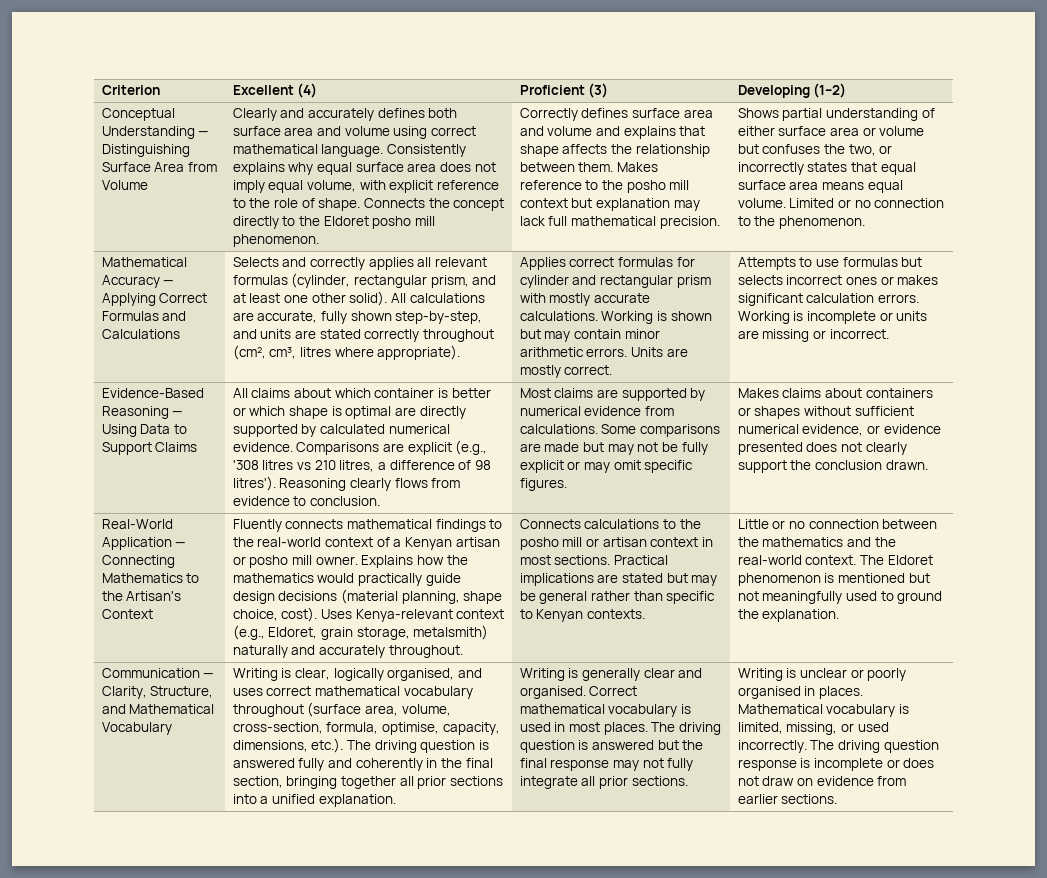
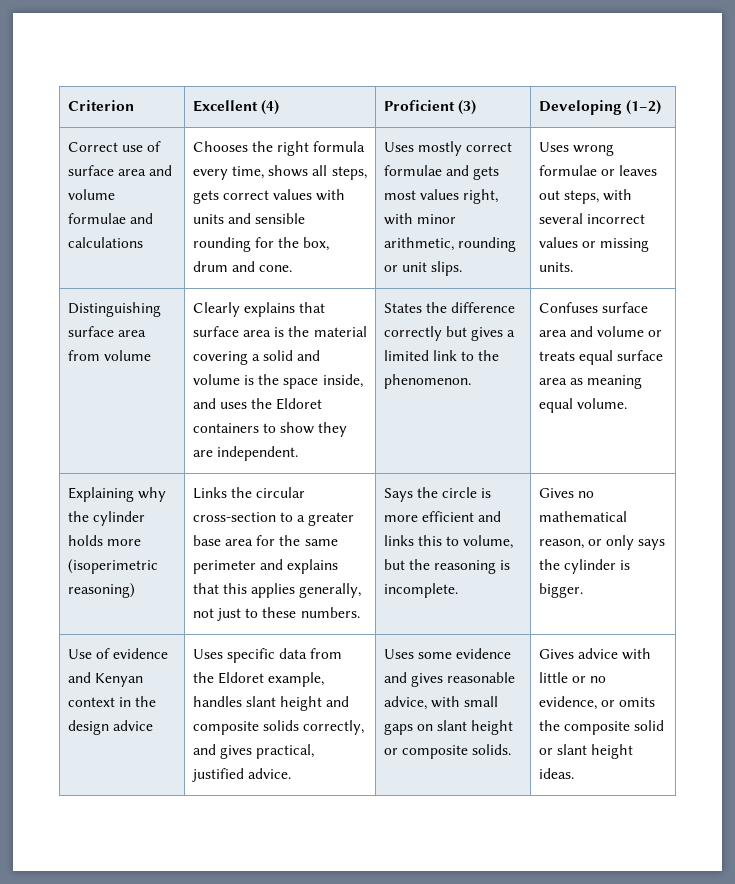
[101,108,175,121] [101,126,210,139] [101,144,190,157] [101,162,217,172] [101,180,148,190] [232,108,458,121] [232,126,476,139] [232,144,466,157] [232,162,496,175] [232,180,499,193] [232,198,505,211] [232,216,435,229] Conceptual Understanding — Distinguishing Surface Area from Volume | Clearly and accurately defines both surface area and volume using correct mathematical language. Consistently explains why equal surface area does not imply equal volume, with explicit reference to the role of shape. Connects the concept directly to the Eldoret posho mill -> [67,141,162,152] [67,165,173,176] [67,189,115,200] [67,213,154,224] [67,237,143,248] [192,141,366,156] [192,165,367,180] [192,189,346,204] [192,213,306,224] [192,237,330,252] [192,261,293,272] [383,141,513,156] [383,165,500,180] [383,189,499,204] [383,213,457,225] [383,237,517,252] [383,261,463,276] [538,142,615,156] [538,165,658,176] [538,189,633,204] [538,213,646,224] [538,237,650,252] [538,262,573,272] [67,302,161,317] [67,326,147,337] [67,350,152,361] [192,302,326,317] [192,326,367,337] [192,350,321,365] [192,374,363,389] [192,398,323,410] [192,422,348,437] [192,446,299,461] [383,302,516,313] [383,326,516,341] [383,350,500,361] Correct use of surface area and volume formulae and calculations | Chooses the right formula every time, shows all steps, gets correct values with units and sensible rounding for the box, drum and cone. | Uses mostly correct formulae and gets most values right, with minor arithmetic, rounding or unit slips. | Uses wrong formulae or leaves out steps, with several incorrect values or missing units. // Distinguishing surface area from volume | Clearly explains that surface area is the material covering a solid and volume is the space inside, and uses the Eldoret containers to show they are independent. | States the difference correctly but gives a limited link to the
[519,108,713,121] [519,126,706,139] [519,144,710,157] [519,162,658,172] [519,180,690,193] [519,198,700,211] [519,216,720,229] [737,108,935,121] [737,126,925,136] [737,144,893,156] [737,162,916,175] [737,180,903,193] [737,198,945,208] [737,216,865,229] [101,257,187,267] [101,275,175,288] [101,293,208,306] [101,311,187,321] [101,329,180,339] [232,257,487,270] [232,273,497,288] [232,291,485,306] [232,311,483,324] [232,329,494,342] [232,345,461,360] [519,257,695,270] [519,275,711,288] [519,293,650,306] [519,311,712,324] [519,329,660,342] [519,347,688,357] [519,365,613,378] [737,257,923,270] [737,275,939,285] [737,293,919,306] [737,311,928,324] [737,329,889,342] [101,388,204,398] [101,406,184,419] [101,424,187,437] [101,442,198,455] [232,388,491,398] [232,406,466,419] [232,424,450,437] [232,440,488,455] [232,460,491,472] [232,476,461,491] [232,496,380,506] [519,388,706,401] [519,406,674,416] [519,424,720,437] [519,442,708,455] [519,460,694,473] [519,478,567,491] [737,388,933,398] [737,406,914,419] [737,424,941,436] [737,442,907,455] [737,460,928,473] [101,519,173,529] [101,537,187,550] [101,555,175,568] [101,573,200,583] [101,591,182,601] [101,609,153,619] [232,519,503,532] [232,537,500,550] [232,555,468,568] [232,573,461,586] [232,589,503,604] [232,607,505,622] [232,625,489,640] [232,645,463,658] [519,519,701,529] [519,537,713,550] [519,555,668,565] [519,573,718,586] [519,591,716,604] [519,609,645,622] [737,519,938,529] [737,537,896,547] [737,555,933,565] [737,573,930,586] [737,591,943,604] [737,609,840,622] [101,668,215,678] [101,686,214,699] [101,704,215,714] [101,722,172,735] [232,668,482,681] [232,686,473,699] [232,702,451,717] [232,722,500,735] [232,738,489,753] [232,758,493,771] [232,776,503,789] [232,794,396,807] [519,668,703,681] [519,686,638,699] [519,704,691,717] [519,722,721,735] [519,740,704,753] [519,758,694,771] [519,776,688,789] [737,668,907,681] [737,686,863,699] [737,704,909,717] [737,722,889,735] [737,740,939,753] [737,758,935,771] [737,776,907,786] [737,794,838,804] Correctly defines surface area and volume and explains that shape affects the relationship between them. Makes reference to the posho mill context but explanation may lack full mathematical precision. | Shows partial understanding of either surface area or volume but confuses the two, or incorrectly states that equal surface area means equal volume. Limited or no connection to the phenomenon. // Mathematical Accuracy — Applying Correct Formulas and Calculations | Selects and correctly applies all relevant formulas (cylinder, rectangular prism, and at least one other solid). All calculations are accurate, fully shown step-by-step, and units are stated correctly throughout (cm², cm³, litres where appropriate). | Applies correct formulas for cylinder and rectangular prism with mostly accurate calculations. Working is shown but may contain minor arithmetic errors. Units are mostly correct. | Attempts to use formulas but selects incorrect ones or makes significant calculation errors. Working is incomplete or units are missing or incorrect. // Evidence-Based Reasoning — Using Data to Support Claims | All claims about which container is better or which shape is optimal are directly supported by calculated numerical evidence. Comparisons are explicit (e.g., '308 litres vs 210 litres, a difference of 98 litres'). Reasoning clearly flows from evidence to conclusion. | Most claims are supported by numerical evidence from calculations. Some comparisons are made but may not be fully explicit or may omit specific figures. | Makes claims about containers or shapes without sufficient numerical evidence, or evidence presented does not clearly support the conclusion drawn. // Real-World Application — Connecting Mathematics to the Artisan's Context | Fluently connects mathematical findings to the real-world context of a Kenyan artisan or posho mill owner. Explains how the mathematics would practically guide design decisions (material planning, shape choice, cost). Uses Kenya-relevant context (e.g., Eldoret, grain storage, metalsmith) naturally and accurately throughout. | Connects calculations to the posho mill or artisan context in most sections. Practical implications are stated but may be general rather than specific to Kenyan contexts. | Little or no connection between the mathematics and the real-world context. The Eldoret phenomenon is mentioned but not meaningfully used to ground the explanation. // Communication — Clarity, Structure, and Mathematical Vocabulary | Writing is clear, logically organised, and uses correct mathematical vocabulary throughout (surface area, volume, cross-section, formula, optimise, capacity, dimensions, etc.). The driving question is answered fully and coherently in the final section, bringing together all prior sections into a unified explanation. | Writing is generally clear and organised. Correct mathematical vocabulary is used in most places. The driving question is answered but the final response may not fully integrate all prior sections. | Writing is unclear or poorly organised in places. Mathematical vocabulary is limited, missing, or used incorrectly. The driving question response is incomplete or does not draw on evidence from earlier sections. -> [538,302,649,313] [538,326,663,337] [538,350,664,365] [538,375,643,389] [538,398,628,413] [67,487,167,502] [67,511,146,526] [67,535,142,546] [67,559,158,574] [67,583,135,598] [192,487,306,499] [192,512,355,526] [192,535,338,546] [192,559,339,574] [192,583,362,598] [192,607,360,621] [383,487,492,502] [383,511,502,522] [383,535,514,549] [383,559,511,574] [383,583,458,598] [538,488,595,498] [538,511,627,522] [538,535,666,550] [538,559,631,574] [538,583,583,598] [67,648,169,659] [67,672,144,687] [67,696,157,707] [67,720,154,735] [192,648,343,663] [192,672,325,687] [192,696,350,711] [192,720,365,735] [192,744,315,759] [191,768,292,782] [383,648,512,659] [383,672,516,687] [383,696,499,710] [383,720,514,735] [383,744,512,759] [538,648,652,660] [538,672,607,683] [538,696,656,710] [538,720,665,735] [538,744,634,759] [538,768,574,779] Confuses surface area and volume or treats equal surface area as meaning equal volume. // Explaining why the cylinder holds more (isoperimetric reasoning) | Links the circular cross-section to a greater base area for the same perimeter and explains that this applies generally, not just to these numbers. | Says the circle is more efficient and links this to volume, but the reasoning is incomplete. | Gives no mathematical reason, or only says the cylinder is bigger. // Use of evidence and Kenyan context in the design advice | Uses specific data from the Eldoret example, handles slant height and composite solids correctly, and gives practical, justified advice. | Uses some evidence and gives reasonable advice, with small gaps on slant height or composite solids. | Gives advice with little or no evidence, or omits the composite solid or slant height ideas.

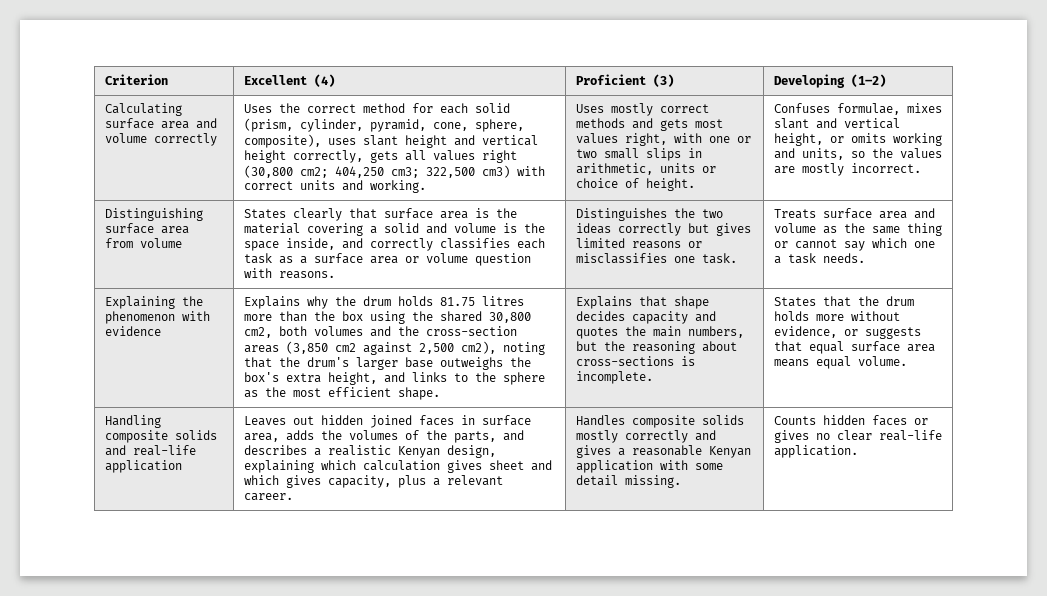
[67,141,162,152] [67,165,173,176] [67,189,115,200] [67,213,154,224] [67,237,143,248] [192,141,366,156] [192,165,367,180] [192,189,346,204] [192,213,306,224] [192,237,330,252] [192,261,293,272] Correct use of surface area and volume formulae and calculations | Chooses the right formula every time, shows all steps, gets correct values with units and sensible rounding for the box, drum and cone. -> [104,103,182,116] [104,118,217,129] [104,133,217,146] [243,103,510,114] [243,118,524,132] [243,134,538,148] [243,150,517,163] [243,165,545,178] [243,180,426,193] Calculating surface area and volume correctly | Uses the correct method for each solid (prism, cylinder, pyramid, cone, sphere, composite), uses slant height and vertical height correctly, gets all values right (30,800 cm2; 404,250 cm3; 322,500 cm3) with correct units and working.
[383,165,442,176] formulae -> [575,118,625,128] methods
[417,214,457,224] [383,237,517,252] [383,261,463,276] [538,142,615,156] [538,165,658,176] [538,189,633,204] [538,213,646,224] [538,237,650,252] [538,262,573,272] minor arithmetic, rounding or unit slips. | Uses wrong formulae or leaves out steps, with several incorrect values or missing units. -> [708,136,751,143] [575,148,702,161] [575,163,716,175] [575,178,695,191] [773,103,942,115] [773,118,900,129] [773,133,942,146] [773,148,942,160] [773,163,921,176] one or two small slips in arithmetic, units or choice of height. | Confuses formulae, mixes slant and vertical height, or omits working and units, so the values are mostly incorrect.
[192,302,296,317] Clearly explains -> [243,208,342,221] States clearly
[220,398,323,410] [192,422,348,437] [192,446,299,461] [383,302,516,313] [383,326,516,341] [383,350,500,361] [383,374,471,389] [538,302,649,313] [538,326,663,337] [538,351,575,361] uses the Eldoret containers to show they are independent. | States the difference correctly but gives a limited link to the phenomenon. | Confuses surface area and volume or treats -> [369,238,545,251] [243,253,531,266] [243,268,335,279] [575,208,723,221] [575,223,751,236] [575,238,702,249] [575,253,737,264] [773,208,935,219] [773,223,942,236] [773,238,935,251] [773,253,865,264] [104,296,203,309] [104,311,210,324] [104,326,161,336] [243,296,524,309] [243,311,531,324] [243,326,517,338] [243,341,545,355] [243,357,531,370] [243,372,545,385] [243,387,440,400] [575,296,709,309] [575,311,716,324] [575,326,744,339] [575,341,737,354] [575,356,695,366] [575,371,653,384] [773,296,914,307] [773,311,900,321] [773,326,921,339] [773,341,802,352] correctly classifies each task as a surface area or volume question with reasons. | Distinguishes the two ideas correctly but gives limited reasons or misclassifies one task. | Treats surface area and volume as the same thing or cannot say which one a task needs. // Explaining the phenomenon with evidence | Explains why the drum holds 81.75 litres more than the box using the shared 30,800 cm2, both volumes and the cross-section areas (3,850 cm2 against 2,500 cm2), noting that the drum's larger base outweighs the box's extra height, and links to the sphere as the most efficient shape. | Explains that shape decides capacity and quotes the main numbers, but the reasoning about cross-sections is incomplete. | States that the drum holds more without evidence, or suggests that
[570,375,643,389] as meaning -> [773,359,809,367] means
[67,487,167,502] [67,511,146,526] [67,535,142,546] [67,559,158,574] [67,583,135,598] [192,487,306,499] [192,512,355,526] [192,535,338,546] [192,559,339,574] [192,583,362,598] [192,607,360,621] [383,487,492,502] [383,511,502,522] [383,535,514,549] [383,559,511,574] [383,583,458,598] [538,488,595,498] [538,511,627,522] [538,535,666,550] [538,559,631,574] [538,583,583,598] [67,648,169,659] [67,672,144,687] [67,696,157,707] [67,720,154,735] [192,648,343,663] [192,672,325,687] [192,696,350,711] [192,720,365,735] [192,744,315,759] [191,768,292,782] [383,648,512,659] [383,672,516,687] [383,696,499,710] [383,720,514,735] [383,744,512,759] [538,648,652,660] [538,672,607,683] [538,696,656,710] [538,720,665,735] [538,744,634,759] [538,768,574,779] Explaining why the cylinder holds more (isoperimetric reasoning) | Links the circular cross-section to a greater base area for the same perimeter and explains that this applies generally, not just to these numbers. | Says the circle is more efficient and links this to volume, but the reasoning is incomplete. | Gives no mathematical reason, or only says the cylinder is bigger. // Use of evidence and Kenyan context in the design advice | Uses specific data from the Eldoret example, handles slant height and composite solids correctly, and gives practical, justified advice. | Uses some evidence and gives reasonable advice, with small gaps on slant height or composite solids. | Gives advice with little or no evidence, or omits the composite solid or slant height ideas. -> [104,415,161,428] [104,430,217,443] [104,445,196,456] [104,460,182,473] [243,415,531,428] [243,430,524,443] [243,445,496,458] [243,460,552,473] [243,475,503,488] [243,493,293,501] [575,415,744,428] [575,430,716,443] [575,445,751,458] [575,460,723,473] [575,475,681,488] [773,415,928,426] [773,430,942,443] [773,445,858,458] Handling composite solids and real-life application | Leaves out hidden joined faces in surface area, adds the volumes of the parts, and describes a realistic Kenyan design, explaining which calculation gives sheet and which gives capacity, plus a relevant career. | Handles composite solids mostly correctly and gives a reasonable Kenyan application with some detail missing. | Counts hidden faces or gives no clear real-life application.

